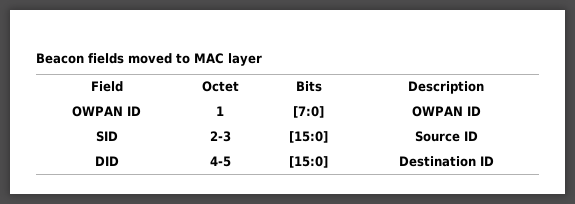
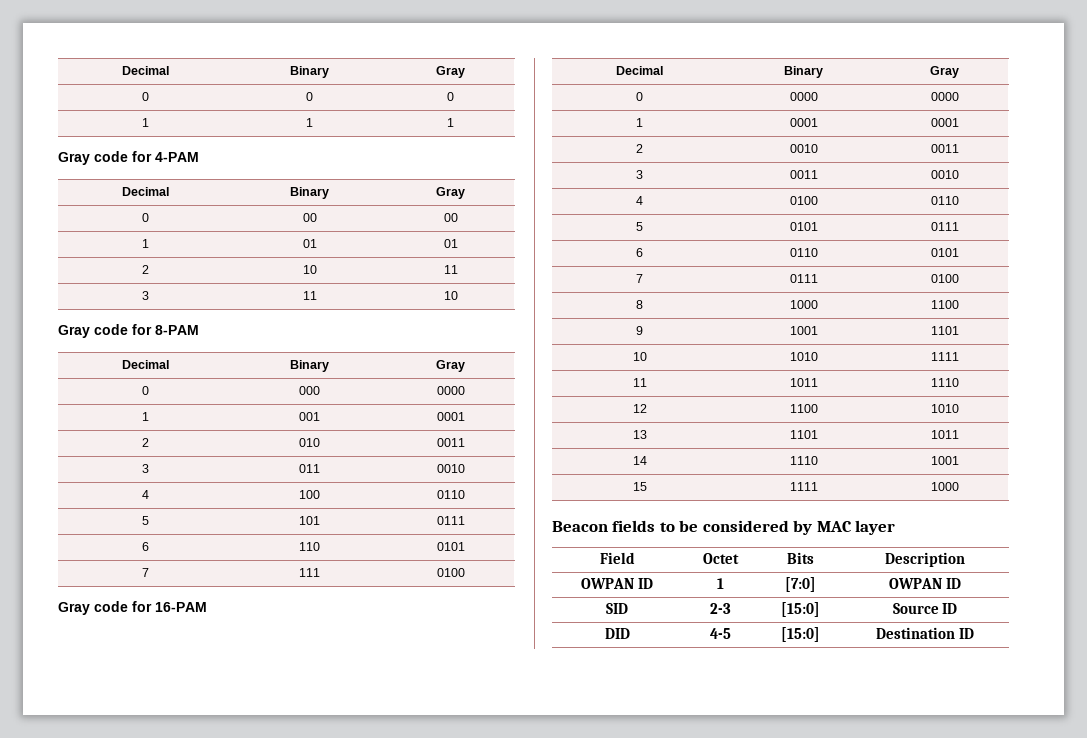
[36,53,190,64] Beacon fields moved to -> [122,66,169,75] [290,66,329,78] [436,66,465,78] [142,92,149,101] [306,92,313,101] [447,92,454,101] [142,118,149,127] [306,118,313,127] [447,118,454,127] [58,151,199,165] [122,187,169,196] [290,187,329,199] [436,187,465,199] [142,213,149,222] [302,213,317,222] [443,213,458,222] [142,239,149,248] [302,239,317,248] [443,239,458,248] [142,265,149,274] [302,265,317,274] [443,265,458,274] [142,291,149,300] [302,291,317,300] [443,291,458,300] [58,324,199,338] [122,360,169,369] [290,360,329,372] [436,360,465,372] [142,386,149,395] [299,386,320,395] [436,386,465,395] [142,412,149,421] [299,412,320,421] [436,412,465,421] [142,438,149,447] [299,438,320,447] [436,438,465,447] [142,464,149,473] [299,464,320,473] [436,464,465,473] [142,490,149,499] [299,490,320,499] [436,490,465,499] [142,516,149,525] [299,516,320,525] [436,516,465,525] [142,542,149,551] [299,542,320,551] [436,542,465,551] [142,568,149,577] [299,568,320,577] [436,568,465,577] [58,601,207,615] [616,66,663,75] [784,66,823,78] [930,66,959,78] [636,92,643,101] [789,92,818,101] [930,92,959,101] [636,118,643,127] [789,118,818,127] [930,118,959,127] [636,144,643,153] [789,144,818,153] [930,144,959,153] [636,170,643,179] [789,170,818,179] [930,170,959,179] [636,196,643,205] [789,196,818,205] [930,196,959,205] [636,222,643,231] [789,222,818,231] [930,222,959,231] [636,248,643,257] [789,248,818,257] [930,248,959,257] [636,274,643,283] [789,274,818,283] [930,274,959,283] [636,300,643,309] [789,300,818,309] [930,300,959,309] [636,326,643,335] [789,326,818,335] [930,326,959,335] [632,352,647,361] [789,352,818,361] [930,352,959,361] [632,378,647,387] [789,378,818,387] [930,378,959,387] [632,404,647,413] [789,404,818,413] [930,404,959,413] [632,430,647,439] [789,430,818,439] [930,430,959,439] [632,456,647,465] [789,456,818,465] [930,456,959,465] [632,482,647,491] [789,482,818,491] [930,482,959,491] [552,520,813,535] Decimal | Binary | Gray // 0 | 0 | 0 // 1 | 1 | 1 // Gray code for 4-PAM // Decimal | Binary | Gray // 0 | 00 | 00 // 1 | 01 | 01 // 2 | 10 | 11 // 3 | 11 | 10 // Gray code for 8-PAM // Decimal | Binary | Gray // 0 | 000 | 0000 // 1 | 001 | 0001 // 2 | 010 | 0011 // 3 | 011 | 0010 // 4 | 100 | 0110 // 5 | 101 | 0111 // 6 | 110 | 0101 // 7 | 111 | 0100 // Gray code for 16-PAM // Decimal | Binary | Gray // 0 | 0000 | 0000 // 1 | 0001 | 0001 // 2 | 0010 | 0011 // 3 | 0011 | 0010 // 4 | 0100 | 0110 // 5 | 0101 | 0111 // 6 | 0110 | 0101 // 7 | 0111 | 0100 // 8 | 1000 | 1100 // 9 | 1001 | 1101 // 10 | 1010 | 1111 // 11 | 1011 | 1110 // 12 | 1100 | 1010 // 13 | 1101 | 1011 // 14 | 1110 | 1001 // 15 | 1111 | 1000 // Beacon fields to be considered by

